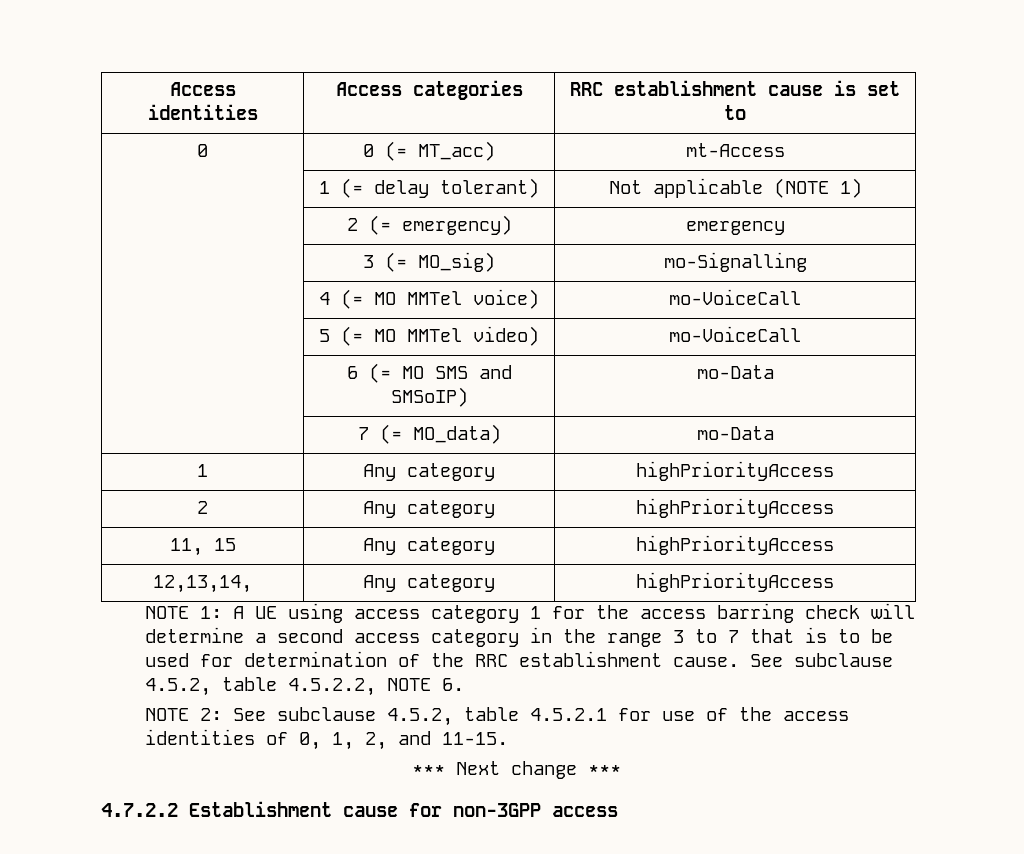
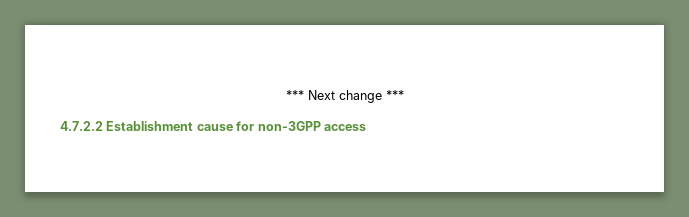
[169,82,236,96] [147,104,258,120] [335,80,523,100] [570,80,900,96] [724,105,746,120] [197,144,208,157] [363,141,495,161] [685,143,785,157] [319,178,539,198] [608,178,862,198] [346,215,512,235] [685,221,785,235] [363,252,495,272] [663,252,807,272] [319,289,539,309] [669,289,801,305] [319,326,539,346] [669,326,801,342] [346,363,512,383] [390,387,468,407] [696,365,774,379] [357,424,501,444] [696,426,774,440] [197,464,208,477] [363,463,495,481] [636,461,834,481] [197,501,208,514] [363,500,495,518] [636,498,834,518] [169,538,236,556] [363,537,495,555] [636,535,834,555] [153,575,252,593] [363,574,495,592] [636,572,834,592] [145,603,916,623] [145,627,894,647] [145,651,894,667] [145,677,465,696] [145,707,850,726] [145,729,509,750] Access identities | Access categories | RRC establishment cause is set to // 0 | 0 (= MT_acc) | mt-Access // | 1 (= delay tolerant) | Not applicable (NOTE 1) // | 2 (= emergency) | emergency // | 3 (= MO_sig) | mo-Signalling // | 4 (= MO MMTel voice) | mo-VoiceCall // | 5 (= MO MMTel video) | mo-VoiceCall // | 6 (= MO SMS and SMSoIP) | mo-Data // | 7 (= MO_data) | mo-Data // 1 | Any category | highPriorityAccess // 2 | Any category | highPriorityAccess // 11, 15 | Any category | highPriorityAccess // 12,13,14, | Any category | highPriorityAccess // NOTE 1: A UE using access category 1 for the access barring check will determine a second access category in the range 3 to 7 that is to be used for determination of the RRC establishment cause. See subclause 4.5.2, table 4.5.2.2, NOTE 6. // NOTE 2: See subclause 4.5.2, table 4.5.2.1 for use of the access identities of 0, 1, 2, and 11-15. // -> (285, 95) none

